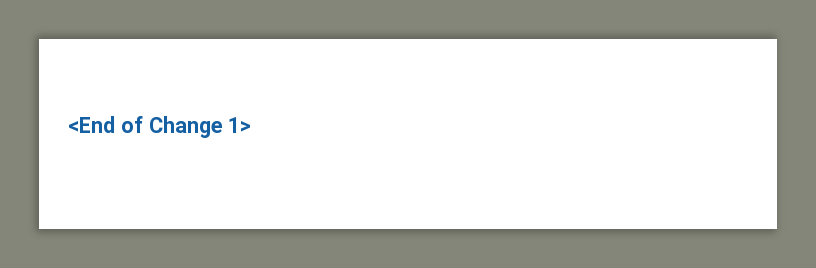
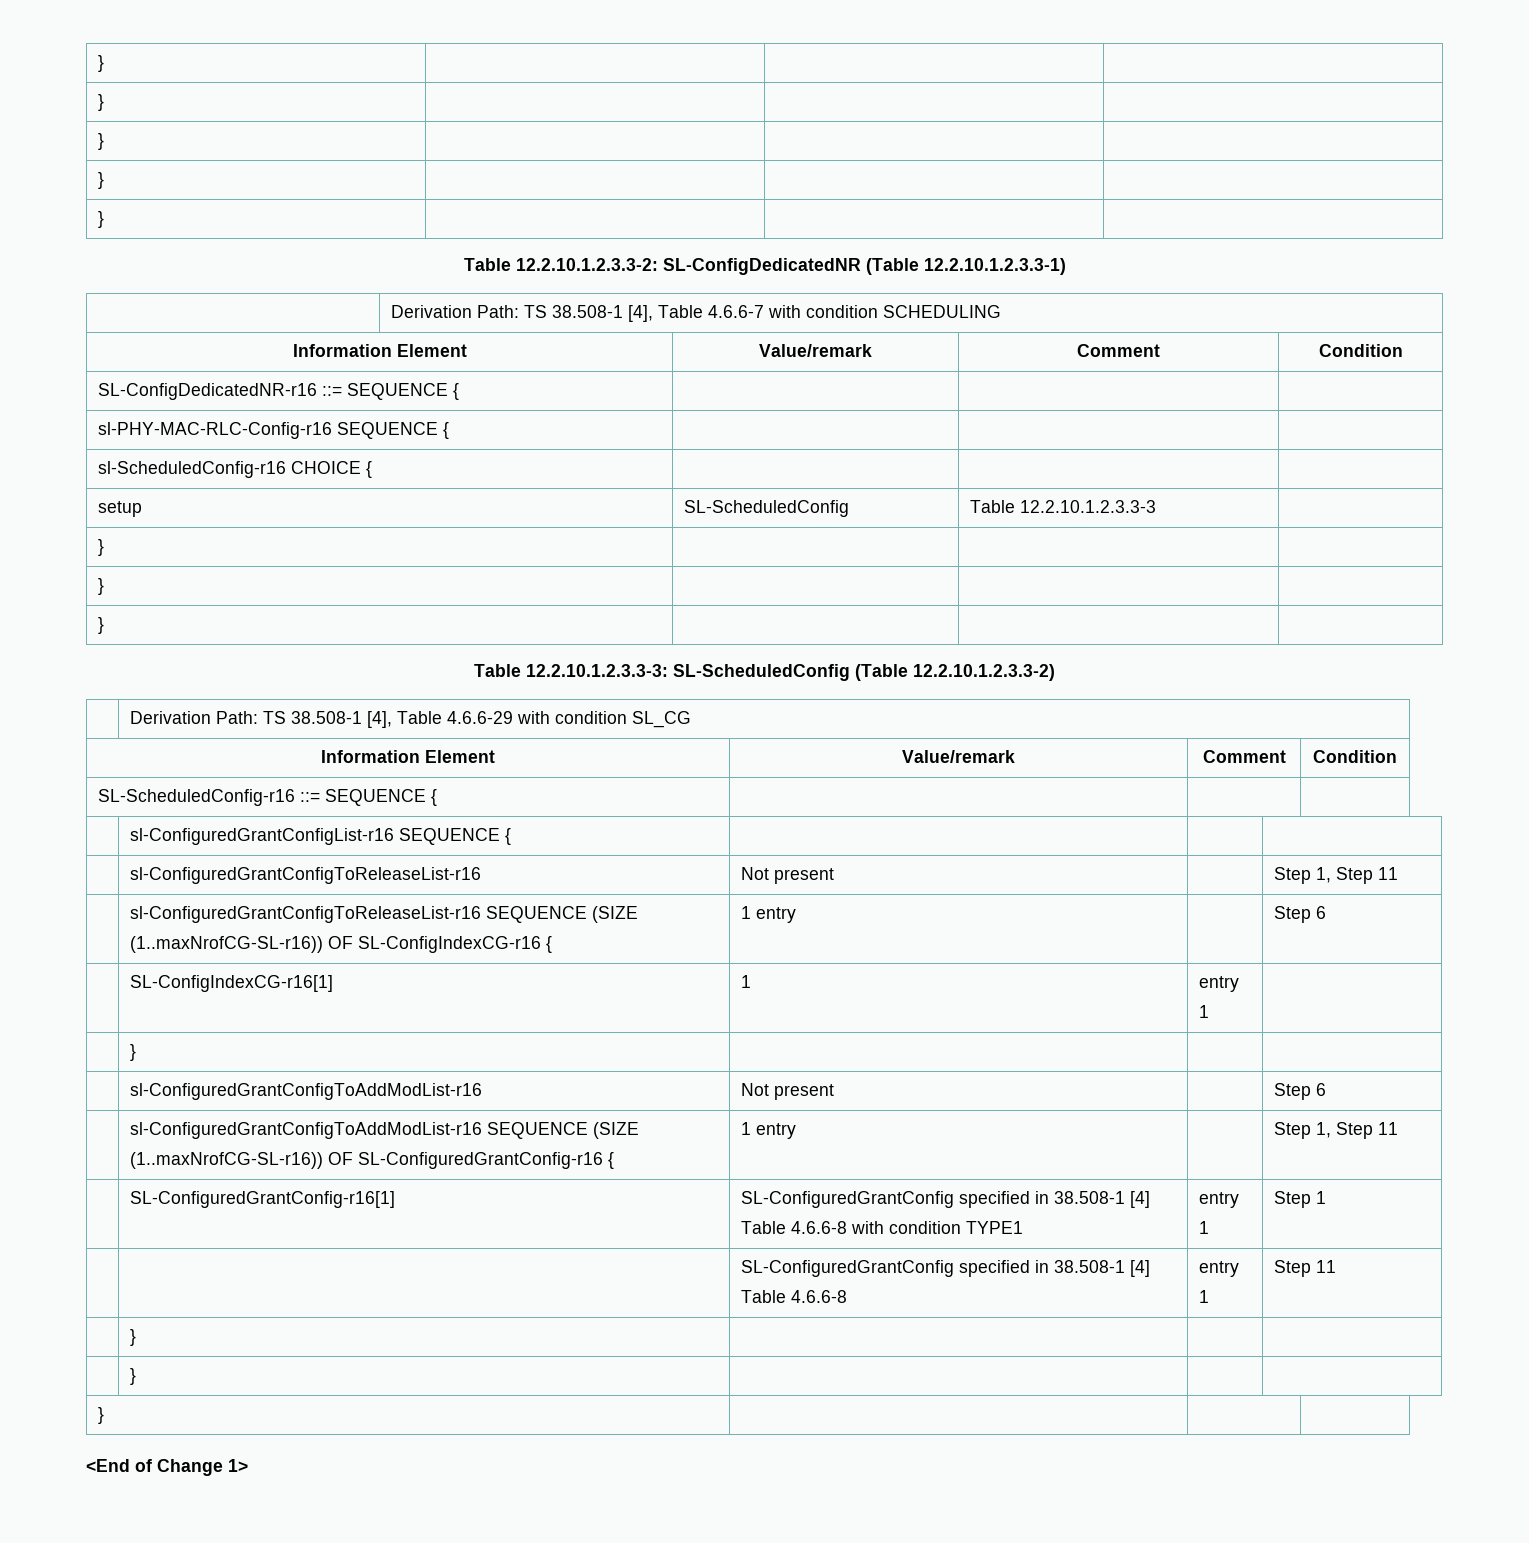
(68, 124) none -> [97,55,104,72] [97,94,104,111] [97,133,104,150] [97,172,104,189] [97,211,104,228] [463,258,1066,275] [390,305,1001,322] [292,344,467,357] [759,344,872,357] [1077,344,1160,357] [1318,344,1403,357] [97,383,459,400] [97,422,449,439] [97,461,372,478] [97,501,142,517] [683,500,849,517] [969,500,1156,513] [97,539,104,556] [97,578,104,595] [97,617,104,634] [474,664,1055,681] [129,711,691,728] [321,750,495,763] [902,750,1015,763] [1202,750,1286,763] [1313,750,1397,763] [97,789,437,806] [129,828,511,845] [129,867,481,884] [740,867,834,884] [1273,867,1398,884] [129,906,638,923] [129,936,552,953] [740,906,796,923] [1273,906,1326,923] [129,975,333,992] [740,975,751,988] [1198,976,1239,992] [1198,1005,1209,1018] [129,1044,136,1061] [129,1083,482,1100] [740,1083,834,1100] [1273,1083,1326,1100] [129,1122,639,1139] [129,1152,614,1169] [740,1122,796,1139] [1273,1122,1398,1139] [129,1191,395,1208] [740,1191,1150,1208] [740,1221,1023,1234] [1198,1192,1239,1208] [1198,1221,1209,1234] [1273,1191,1326,1208] [740,1260,1150,1277] [740,1290,847,1303] [1198,1261,1239,1277] [1198,1290,1209,1303] [1273,1260,1336,1277] [129,1329,136,1346] [129,1368,136,1385] [97,1407,104,1424] } | | | // } | | | // } | | | // } | | | // } | | | // Table 12.2.10.1.2.3.3-2: SL-ConfigDedicatedNR (Table 12.2.10.1.2.3.3-1) // | Derivation Path: TS 38.508-1 [4], Table 4.6.6-7 with condition SCHEDULING // Information Element | Value/remark | Comment | Condition // SL-ConfigDedicatedNR-r16 ::= SEQUENCE { | | | // sl-PHY-MAC-RLC-Config-r16 SEQUENCE { | | | // sl-ScheduledConfig-r16 CHOICE { | | | // setup | SL-ScheduledConfig | Table 12.2.10.1.2.3.3-3 | // } | | | // } | | | // } | | | // Table 12.2.10.1.2.3.3-3: SL-ScheduledConfig (Table 12.2.10.1.2.3.3-2) // | Derivation Path: TS 38.508-1 [4], Table 4.6.6-29 with condition SL_CG // Information Element | Value/remark | Comment | Condition // SL-ScheduledConfig-r16 ::= SEQUENCE { | | | // | sl-ConfiguredGrantConfigList-r16 SEQUENCE { | | | // | sl-ConfiguredGrantConfigToReleaseList-r16 | Not present | | Step 1, Step 11 // | sl-ConfiguredGrantConfigToReleaseList-r16 SEQUENCE (SIZE (1..maxNrofCG-SL-r16)) OF SL-ConfigIndexCG-r16 { | 1 entry | | Step 6 // | SL-ConfigIndexCG-r16[1] | 1 | entry 1 | // | } | | | // | sl-ConfiguredGrantConfigToAddModList-r16 | Not present | | Step 6 // | sl-ConfiguredGrantConfigToAddModList-r16 SEQUENCE (SIZE (1..maxNrofCG-SL-r16)) OF SL-ConfiguredGrantConfig-r16 { | 1 entry | | Step 1, Step 11 // | SL-ConfiguredGrantConfig-r16[1] | SL-ConfiguredGrantConfig specified in 38.508-1 [4] Table 4.6.6-8 with condition TYPE1 | entry 1 | Step 1 // | | SL-ConfiguredGrantConfig specified in 38.508-1 [4] Table 4.6.6-8 | entry 1 | Step 11 // | } | | | // | } | | | // } | | | //

